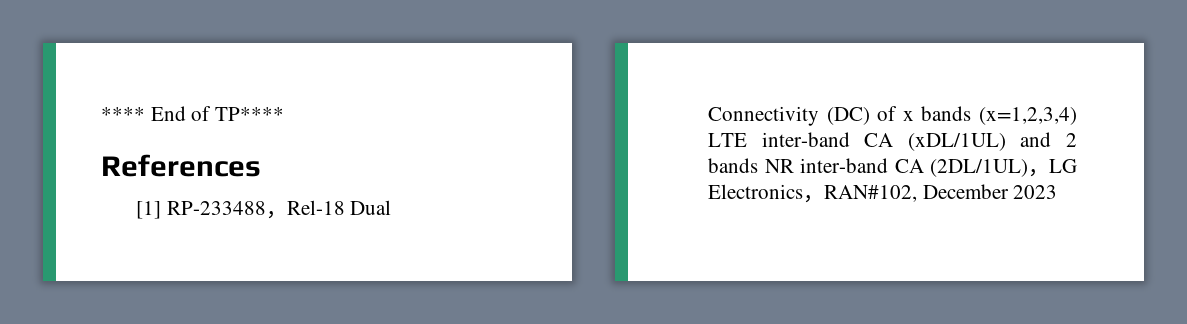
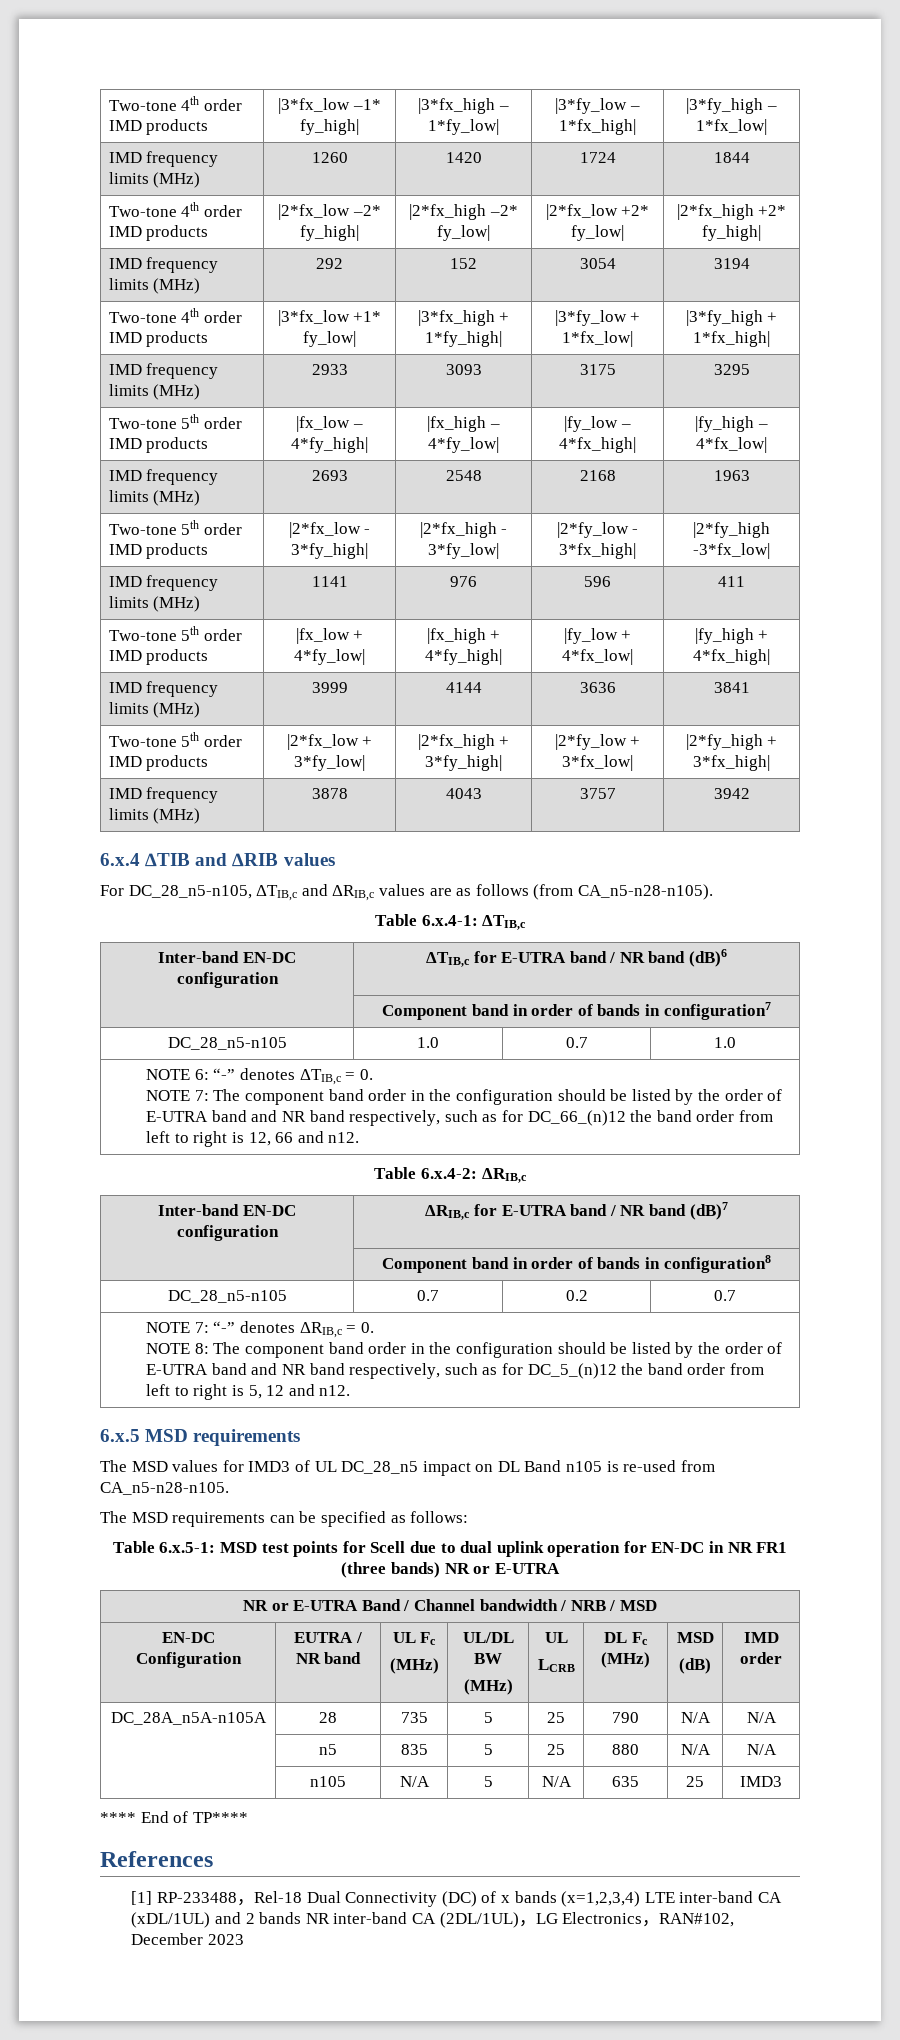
(101, 114) none -> [108,96,242,111] [108,119,209,135] [278,98,381,114] [300,119,359,135] [418,98,509,114] [428,119,499,135] [555,98,640,114] [559,119,636,135] [686,98,777,114] [696,119,767,135] [108,151,219,167] [108,172,201,188] [311,152,348,163] [445,152,482,163] [579,152,616,163] [713,152,750,163] [108,202,242,217] [108,225,209,241] [278,204,381,220] [300,225,359,241] [409,204,518,220] [437,225,490,241] [545,204,650,220] [571,225,624,241] [676,204,787,220] [702,225,761,241] [108,257,219,273] [108,278,201,294] [316,258,343,269] [450,258,477,269] [579,258,616,269] [713,258,750,269] [108,308,242,323] [108,331,209,347] [277,310,382,326] [303,331,356,347] [417,310,510,326] [425,331,502,347] [554,310,641,326] [562,331,633,347] [685,310,778,326] [693,331,770,347] [108,363,219,379] [108,384,201,400] [311,364,348,375] [445,364,482,375] [579,364,616,375] [713,364,750,375] [108,414,242,429] [108,437,209,453] [296,416,363,432] [291,437,368,453] [427,416,500,432] [428,437,499,453] [564,416,631,432] [559,437,636,453] [695,416,768,432] [696,437,767,453] [108,469,219,485] [108,490,201,506] [311,470,348,481] [445,470,482,481] [579,470,616,481] [713,470,750,481] [108,520,242,535] [108,543,209,559] [288,522,371,538] [291,543,368,559] [419,522,508,538] [428,543,499,559] [556,522,639,538] [559,543,636,559] [693,522,770,538] [693,543,770,559] [108,575,219,591] [108,596,201,612] [311,576,348,587] [450,576,477,587] [584,576,611,587] [718,576,745,587] [108,626,242,641] [108,649,209,665] [295,628,364,644] [294,649,365,665] [426,628,501,644] [425,649,502,665] [563,628,632,644] [562,649,633,665] [694,628,769,644] [693,649,770,665] [108,681,219,697] [108,702,201,718] [311,682,348,693] [445,682,482,693] [579,682,616,693] [713,682,750,693] [108,732,242,747] [108,755,209,771] [286,734,373,750] [294,755,365,771] [417,734,510,750] [425,755,502,771] [554,734,641,750] [562,755,633,771] [685,734,778,750] [693,755,770,771] [108,787,219,803] [108,808,201,824] [311,788,348,799] [445,788,482,799] [579,788,616,799] [713,788,750,799] [100,853,335,867] [100,884,713,901] [374,914,527,930] [158,951,296,963] [176,972,279,988] [425,949,728,967] [382,1002,771,1020] [167,1037,287,1050] [417,1037,439,1048] [565,1037,588,1048] [714,1037,736,1048] [146,1068,373,1085] [146,1089,783,1105] [146,1110,773,1126] [146,1131,360,1147] [374,1167,527,1183] [158,1204,296,1216] [176,1225,279,1241] [425,1202,728,1220] [382,1255,771,1273] [167,1290,287,1303] [417,1290,439,1301] [565,1290,588,1301] [714,1290,736,1301] [146,1321,374,1338] [146,1342,783,1358] [146,1363,764,1379] [146,1384,351,1400] [100,1429,301,1446] [100,1460,715,1476] [100,1482,229,1495] [100,1511,469,1527] [112,1541,788,1557] [341,1562,560,1578] [243,1599,657,1611] [161,1632,215,1643] [135,1652,242,1668] [294,1632,362,1643] [295,1652,362,1664] [392,1632,437,1645] [389,1658,439,1674] [462,1632,514,1643] [474,1653,502,1664] [463,1679,513,1695] [544,1632,568,1643] [537,1659,575,1672] [604,1632,648,1645] [601,1652,650,1668] [676,1632,714,1643] [679,1658,711,1674] [743,1632,779,1643] [740,1652,782,1664] [110,1712,267,1725] [319,1712,337,1723] [400,1712,428,1723] [483,1712,493,1723] [547,1712,565,1723] [612,1712,639,1723] [680,1712,711,1723] [746,1712,777,1723] [319,1744,337,1755] [400,1744,428,1755] [483,1744,493,1755] [547,1744,565,1755] [612,1744,639,1755] [680,1744,711,1755] [746,1744,777,1755] [310,1776,346,1787] [399,1776,430,1787] [483,1776,493,1787] [541,1776,572,1787] [612,1776,639,1787] [686,1776,704,1787] [740,1776,782,1787] Two-tone 4th order IMD products | |3*fx_low –1* fy_high| | |3*fx_high – 1*fy_low| | |3*fy_low – 1*fx_high| | |3*fy_high – 1*fx_low| // IMD frequency limits (MHz) | 1260 | 1420 | 1724 | 1844 // Two-tone 4th order IMD products | |2*fx_low –2* fy_high| | |2*fx_high –2* fy_low| | |2*fx_low +2* fy_low| | |2*fx_high +2* fy_high| // IMD frequency limits (MHz) | 292 | 152 | 3054 | 3194 // Two-tone 4th order IMD products | |3*fx_low +1* fy_low| | |3*fx_high + 1*fy_high| | |3*fy_low + 1*fx_low| | |3*fy_high + 1*fx_high| // IMD frequency limits (MHz) | 2933 | 3093 | 3175 | 3295 // Two-tone 5th order IMD products | |fx_low – 4*fy_high| | |fx_high – 4*fy_low| | |fy_low – 4*fx_high| | |fy_high – 4*fx_low| // IMD frequency limits (MHz) | 2693 | 2548 | 2168 | 1963 // Two-tone 5th order IMD products | |2*fx_low - 3*fy_high| | |2*fx_high - 3*fy_low| | |2*fy_low - 3*fx_high| | |2*fy_high -3*fx_low| // IMD frequency limits (MHz) | 1141 | 976 | 596 | 411 // Two-tone 5th order IMD products | |fx_low + 4*fy_low| | |fx_high + 4*fy_high| | |fy_low + 4*fx_low| | |fy_high + 4*fx_high| // IMD frequency limits (MHz) | 3999 | 4144 | 3636 | 3841 // Two-tone 5th order IMD products | |2*fx_low + 3*fy_low| | |2*fx_high + 3*fy_high| | |2*fy_low + 3*fx_low| | |2*fy_high + 3*fx_high| // IMD frequency limits (MHz) | 3878 | 4043 | 3757 | 3942 // 6.x.4 ∆TIB and ∆RIB values // For DC_28_n5-n105, ΔTIB,c and ΔRIB,c values are as follows (from CA_n5-n28-n105). // Table 6.x.4-1: ΔTIB,c // Inter-band EN-DC configuration | ΔTIB,c for E-UTRA band / NR band (dB)6 // | Component band in order of bands in configuration7 // DC_28_n5-n105 | 1.0 | 0.7 | 1.0 // NOTE 6: “-” denotes ΔTIB,c = 0. // NOTE 7: The component band order in the configuration should be listed by the order of E-UTRA band and NR band respectively, such as for DC_66_(n)12 the band order from left to right is 12, 66 and n12. // Table 6.x.4-2: ΔRIB,c // Inter-band EN-DC configuration | ΔRIB,c for E-UTRA band / NR band (dB)7 // | Component band in order of bands in configuration8 // DC_28_n5-n105 | 0.7 | 0.2 | 0.7 // NOTE 7: “-” denotes ΔRIB,c = 0. // NOTE 8: The component band order in the configuration should be listed by the order of E-UTRA band and NR band respectively, such as for DC_5_(n)12 the band order from left to right is 5, 12 and n12. // 6.x.5 MSD requirements // The MSD values for IMD3 of UL DC_28_n5 impact on DL Band n105 is re-used from CA_n5-n28-n105. // The MSD requirements can be specified as follows: // Table 6.x.5-1: MSD test points for Scell due to dual uplink operation for EN-DC in NR FR1 (three bands) NR or E-UTRA // NR or E-UTRA Band / Channel bandwidth / NRB / MSD // EN-DC Configuration | EUTRA / NR band | UL Fc // (MHz) | UL/DL BW // (MHz) | UL // LCRB | DL Fc (MHz) | MSD // (dB) | IMD order // DC_28A_n5A-n105A | 28 | 735 | 5 | 25 | 790 | N/A | N/A // | n5 | 835 | 5 | 25 | 880 | N/A | N/A // | n105 | N/A | 5 | N/A | 635 | 25 | IMD3 //

